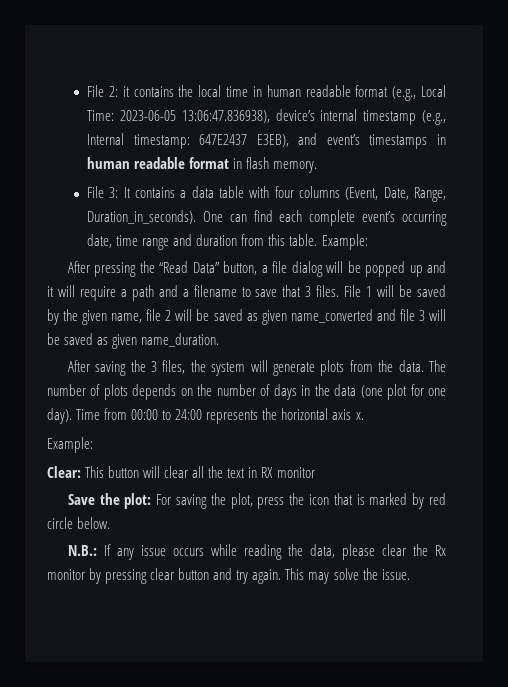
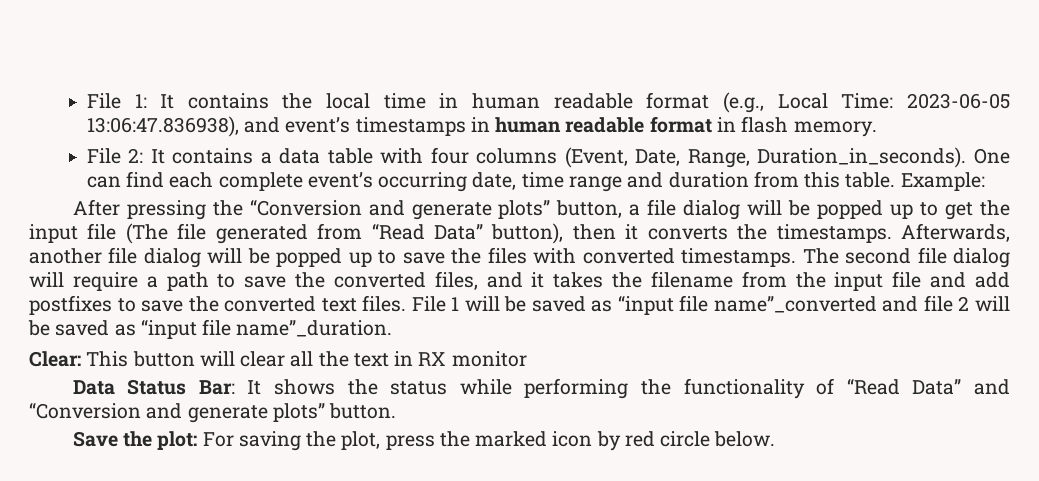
[87,85,130,97] File 2: it -> [86,93,175,109] File 1: It
[275,109,446,125] [87,133,289,149] device’s internal timestamp (e.g., Internal timestamp: 647E2437 E3EB), -> (239, 126) none
[109,187,119,198] 3: -> [128,148,144,163] 2:
[159,261,220,273] “Read Data” -> [249,199,551,220] “Conversion and generate plots”
[426,261,446,273] [47,285,312,301] and it will require a path and a filename to save that 3 -> [920,200,1011,220] [29,223,1011,244] [29,247,1011,268] [29,271,1011,291] [29,295,357,315] to get the input file (The file generated from “Read Data” button), then it converts the timestamps. Afterwards, another file dialog will be popped up to save the files with converted timestamps. The second file dialog will require a path to save the converted files, and it takes the filename from the input file and add postfixes to save the converted text
[47,309,143,325] by the given name, -> [591,295,919,315] as “input file name”_converted and
[261,309,446,325] [47,333,220,349] [67,360,446,376] [47,384,446,400] [47,408,364,424] [47,437,93,453] given name_converted and file 3 will be saved as given name_duration. // After saving the 3 files, the system will generate plots from the data. The number of plots depends on the number of days in the data (one plot for one day). Time from 00:00 to 24:00 represents the horizontal axis x. // Example: -> [140,319,393,339] “input file name”_duration.
(315, 472) none -> [72,378,1010,399] [29,402,397,423] // Data Status Bar: It shows the status while performing the functionality of “Read Data” and “Conversion and generate plots” button.
[308,493,408,505] icon that is marked -> [475,431,593,447] marked icon
[67,544,446,560] [47,568,410,584] // N.B.: If any issue occurs while reading the data, please clear the Rx monitor by pressing clear button and try again. This may solve the issue. -> (776, 439) none

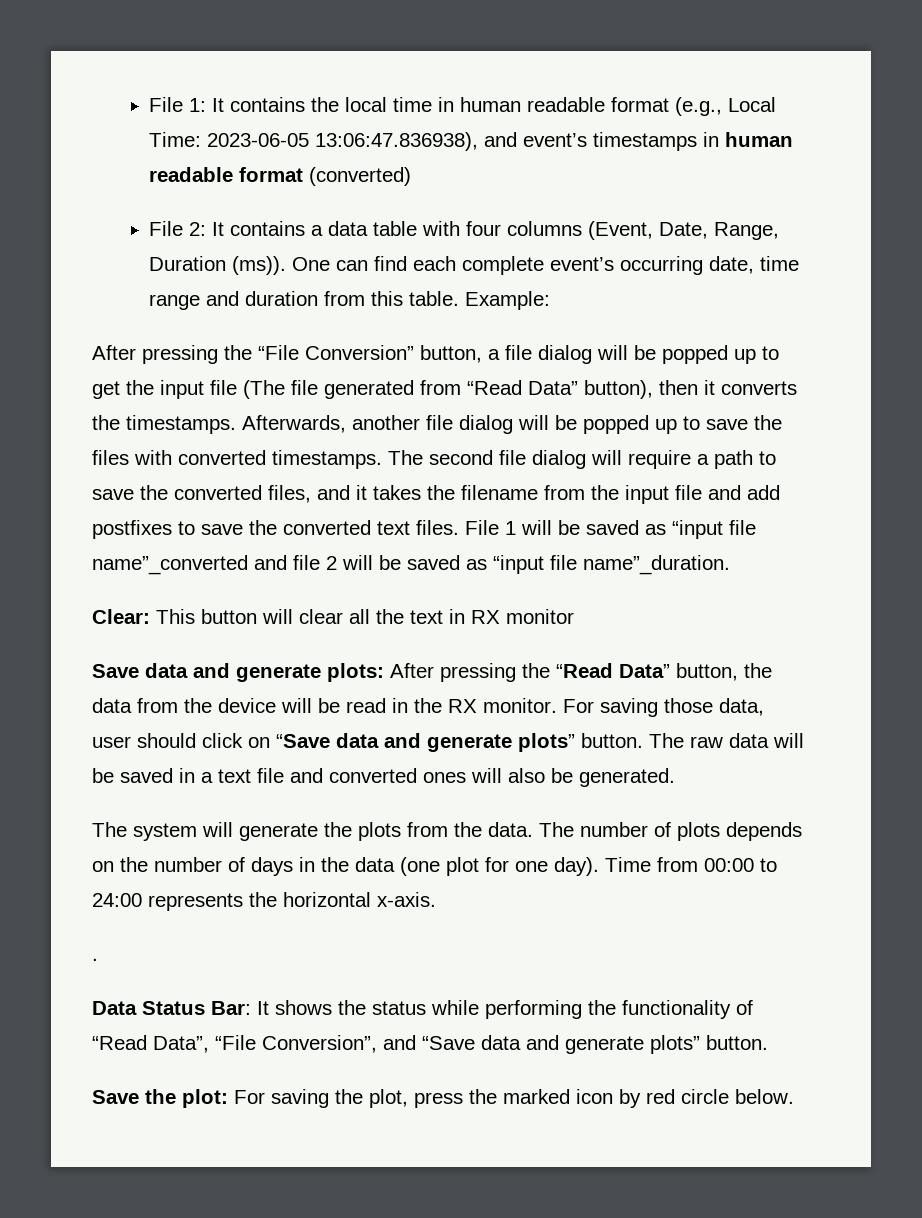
[716,116,877,137] in flash memory. -> [309,167,412,186] (converted)
[757,147,967,168] Duration_in_seconds). -> [149,256,287,275] Duration (ms)).
[249,199,551,220] “Conversion and generate plots” -> [258,345,414,360] “File Conversion”
(527, 359) none -> [92,663,772,682] [92,698,764,717] [92,733,804,752] [92,768,675,787] [92,822,802,841] [92,857,777,876] [92,892,436,911] [92,958,98,961] // Save data and generate plots: After pressing the “Read Data” button, the data from the device will be read in the RX monitor. For saving those data, user should click on “Save data and generate plots” button. The raw data will be saved in a text file and converted ones will also be generated. // The system will generate the plots from the data. The number of plots depends on the number of days in the data (one plot for one day). Time from 00:00 to 24:00 represents the horizontal x-axis. // .
[912,379,1010,395] [29,402,141,419] Data” and “Conversion -> [153,1035,521,1053] Data”, “File Conversion”, and “Save data

